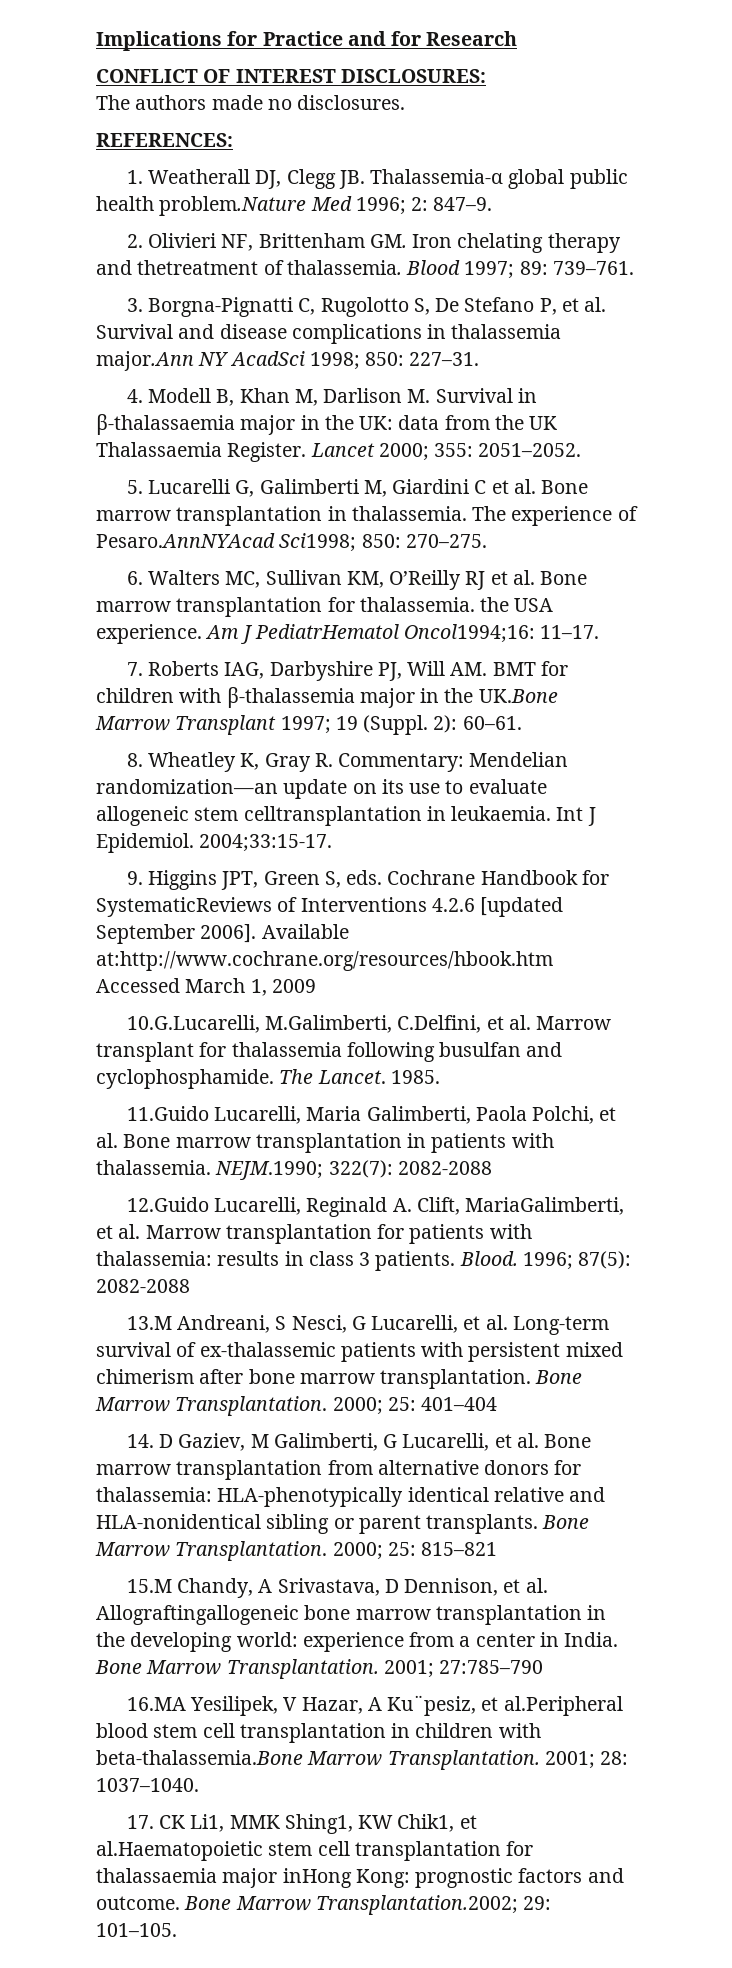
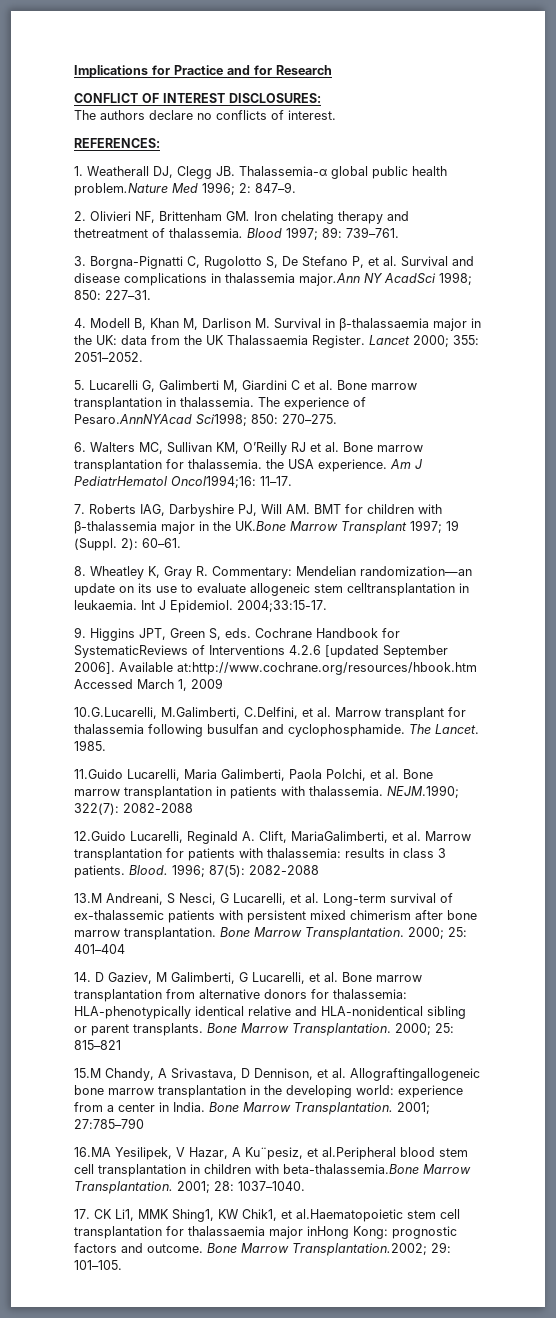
[211,95,406,110] made no disclosures. -> [149,110,336,120] declare no conflicts of interest.

